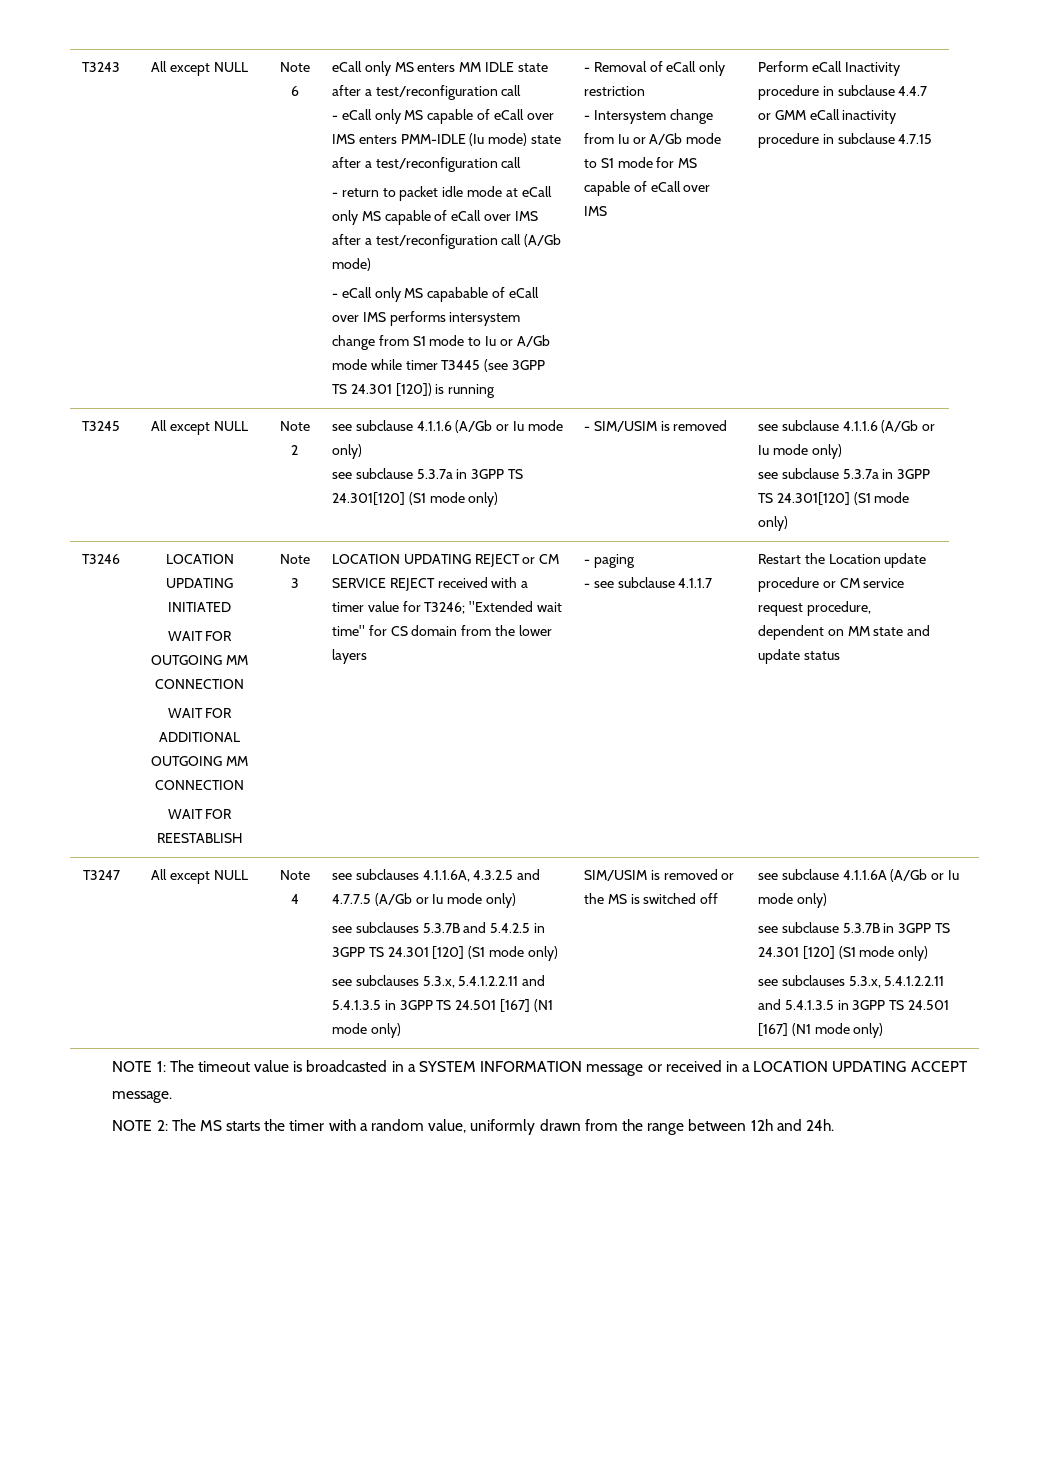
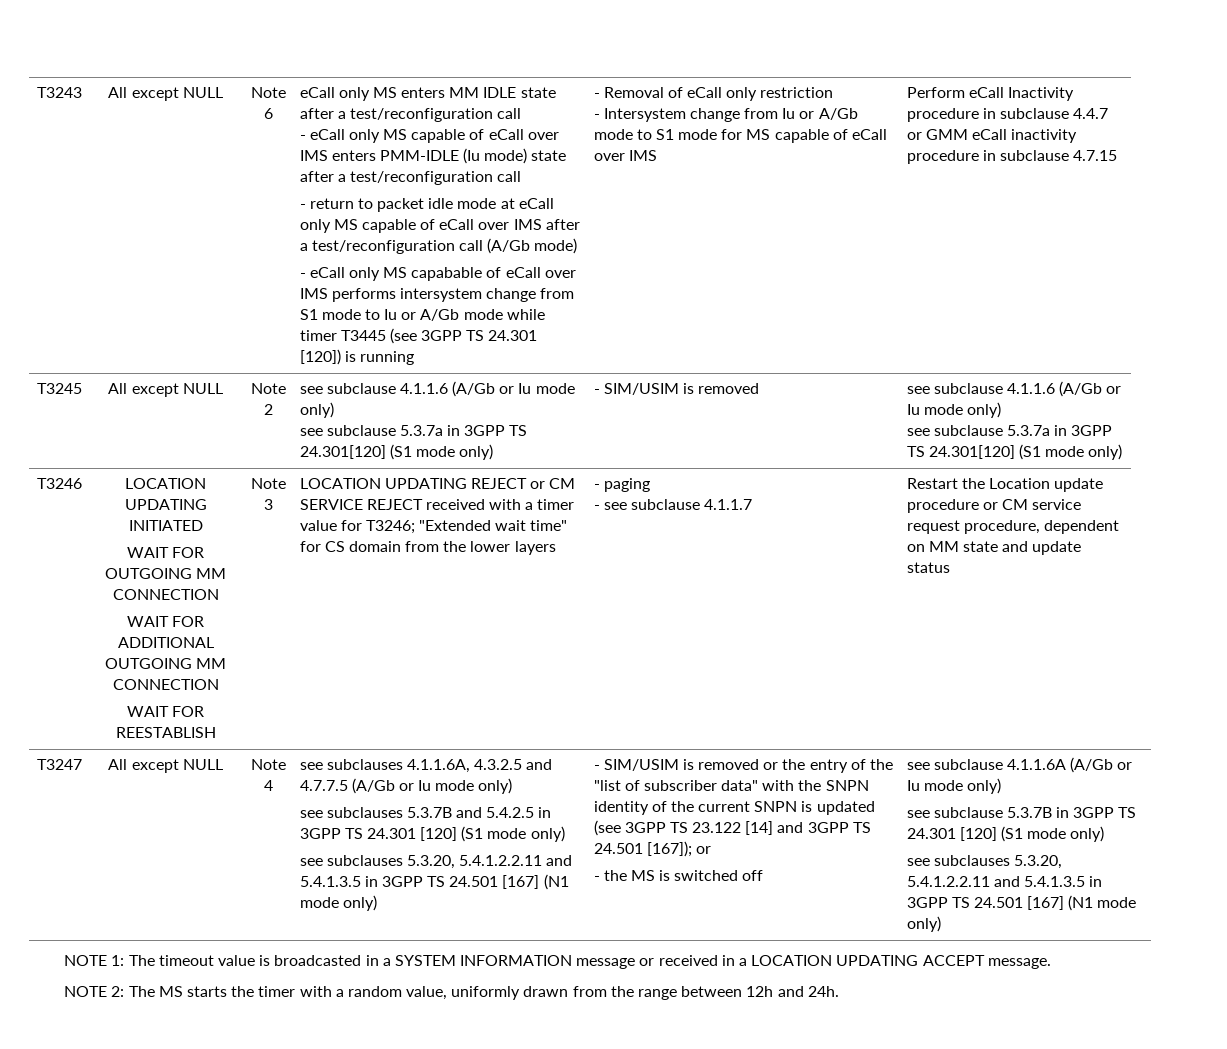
[422,976,455,988] 5.3.x, -> [406,855,455,869] 5.3.20,
(401, 1030) none -> [593,765,600,770] -
(605, 898) none -> [809,759,894,773] [593,780,869,791] [593,801,875,815] [593,820,871,836] [593,841,711,857] [593,870,627,881] entry of the "list of subscriber data" with the SNPN identity of the current SNPN is updated (see 3GPP TS 23.122 [14] and 3GPP TS 24.501 [167]); or // - the
[848,976,881,988] 5.3.x, -> [1013,855,1062,869] 5.3.20,

